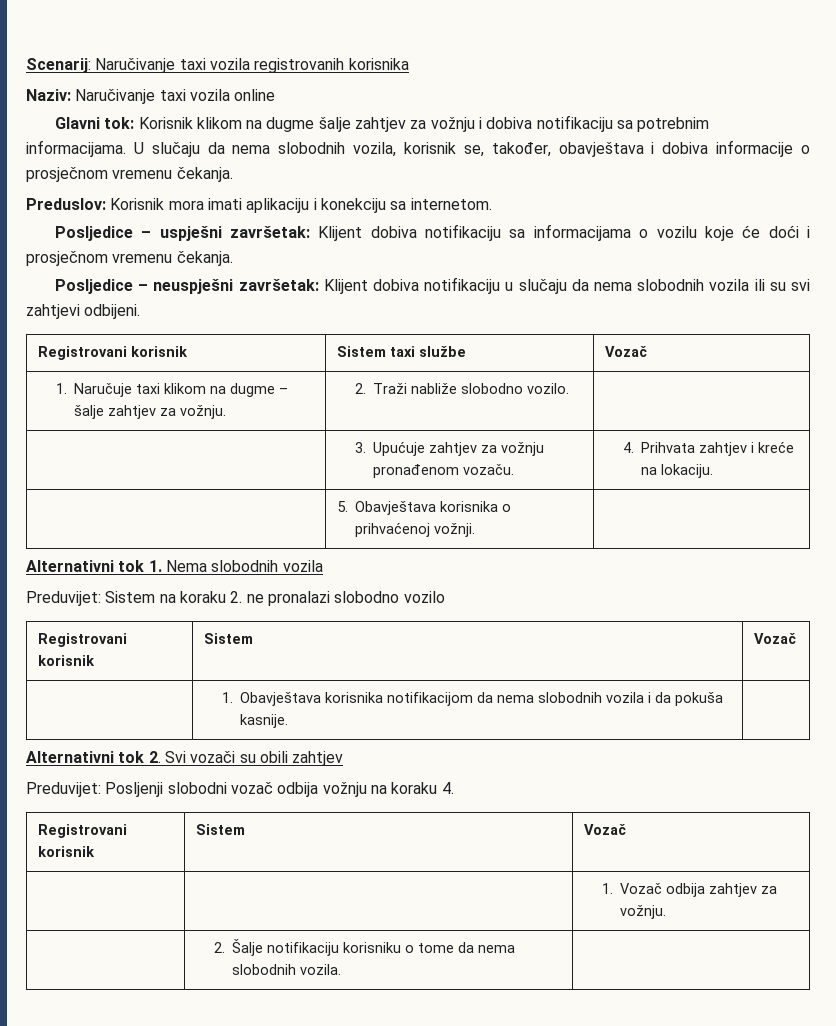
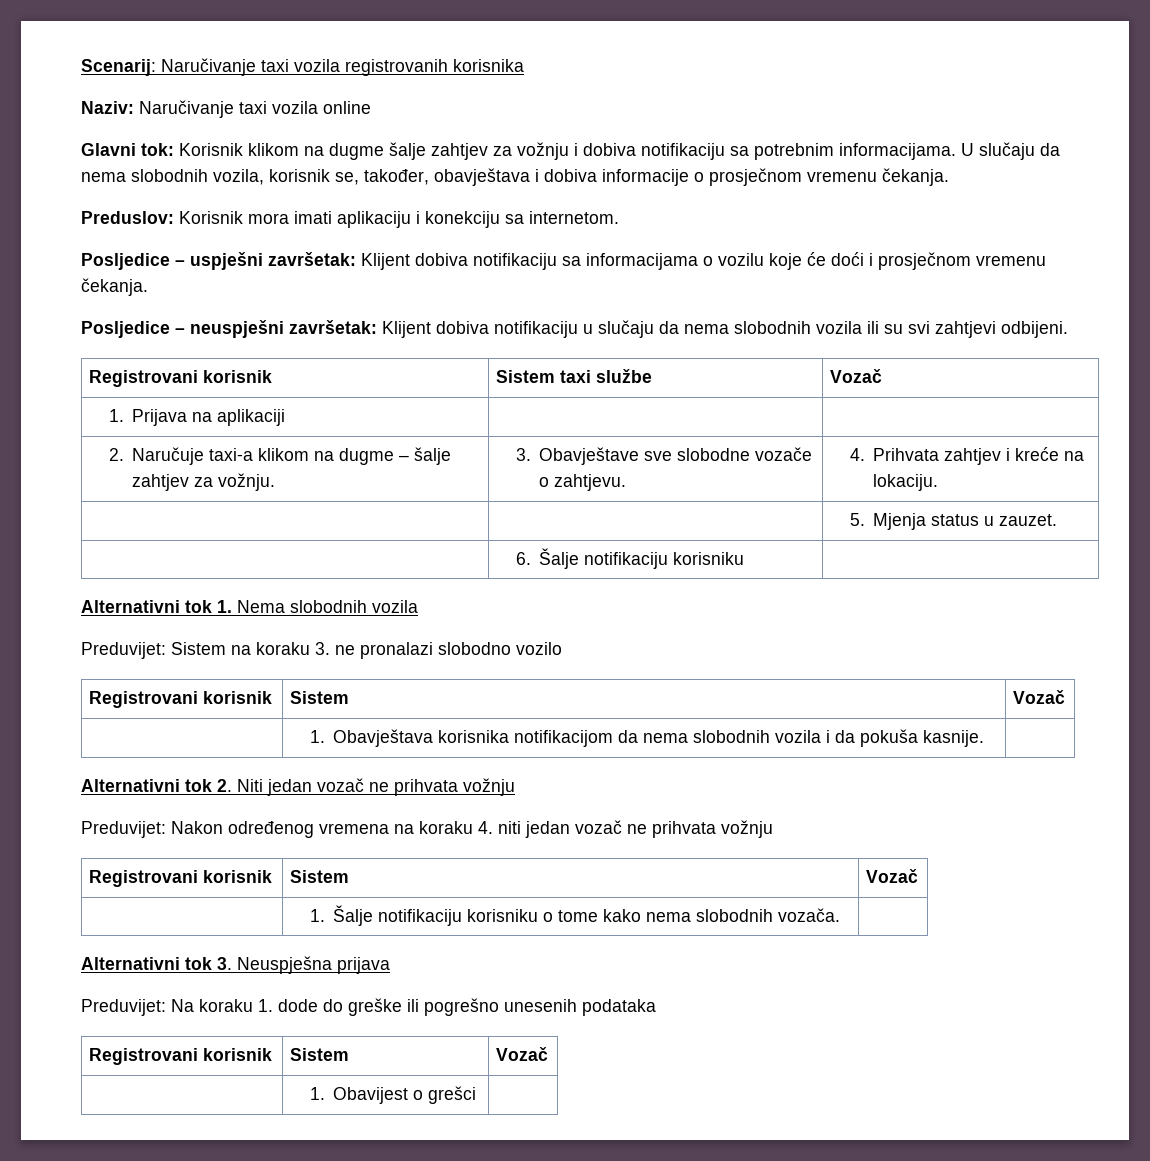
[74,383,161,397] Naručuje taxi -> [132,409,286,426] [108,447,254,465] Prijava na aplikaciji | | // 2. Naručuje taxi-a
[354,383,570,394] [354,441,545,456] [373,464,515,478] 2. Traži nabliže slobodno vozilo. | // | 3. Upućuje zahtjev za vožnju pronađenom vozaču. -> [515,447,813,465] [539,474,627,491] 3. Obavještave sve slobodne vozače o zahtjevu.
[336,501,511,515] [354,522,475,537] 5. Obavještava korisnika o prihvaćenoj vožnji. -> [849,513,1058,530] [515,548,745,569] | 5. Mjenja status u zauzet. // | 6. Šalje notifikaciju korisniku
[230,591,243,603] 2. -> [315,642,330,655] 3.
[164,751,344,766] [26,782,454,797] [37,824,127,838] [37,846,95,857] [195,824,245,835] [583,823,626,835] [601,883,778,897] [620,905,667,919] [213,942,225,953] Svi vozači su obili zahtjev // Preduvijet: Posljenji slobodni vozač odbija vožnju na koraku 4. // Registrovani korisnik | Sistem | Vozač // | | 1. Vozač odbija zahtjev za vožnju. // | 2. -> [237,778,515,796] [81,820,773,838] [89,870,273,887] [290,870,350,883] [866,869,919,883] [309,909,325,922] Niti jedan vozač ne prihvata vožnju // Preduvijet: Nakon određenog vremena na koraku 4. niti jedan vozač ne prihvata vožnju // Registrovani korisnik | Sistem | Vozač // | 1.
[458,942,516,953] [232,964,342,975] da nema slobodnih vozila. -> [603,908,841,922] [81,956,390,974] [81,998,656,1016] [89,1048,273,1065] [290,1048,350,1061] [496,1047,549,1061] [309,1086,477,1104] kako nema slobodnih vozača. | // Alternativni tok 3. Neuspješna prijava // Preduvijet: Na koraku 1. dode do greške ili pogrešno unesenih podataka // Registrovani korisnik | Sistem | Vozač // | 1. Obavijest o grešci

